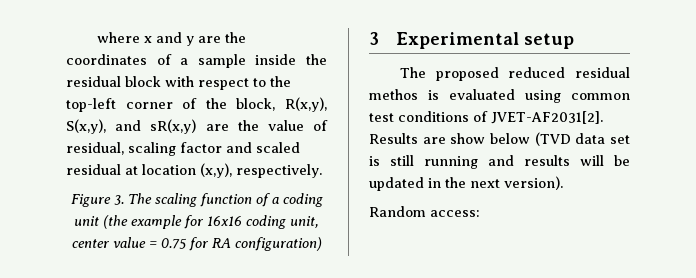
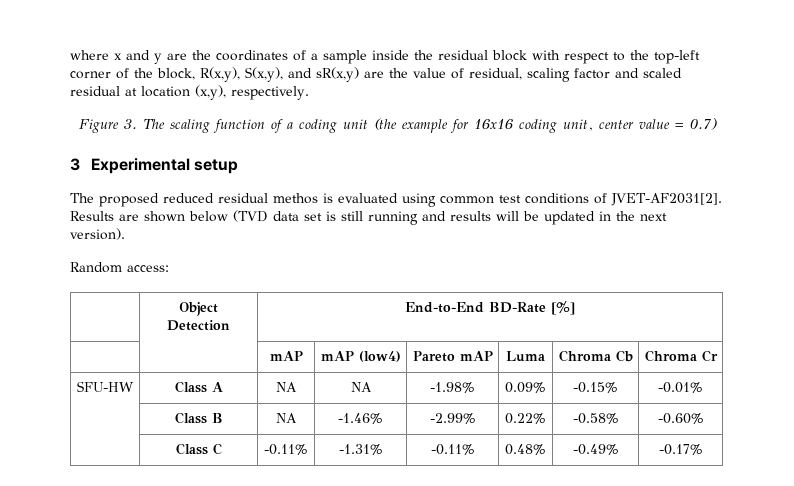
[160,237,322,251] 0.75 for RA configuration) -> [689,118,717,130] 0.7)
[450,133,486,144] show -> [144,211,185,222] shown
(480, 213) none -> [179,302,218,316] [167,320,230,331] [405,301,575,315] [269,351,303,361] [320,351,401,362] [412,351,493,362] [506,351,545,362] [558,350,633,362] [644,350,718,362] [77,381,134,392] [174,381,223,393] [276,382,297,392] [350,382,372,392] [430,382,475,393] [505,382,546,393] [573,382,618,393] [658,382,703,393] [174,412,223,424] [276,413,297,423] [338,413,383,424] [429,413,476,424] [505,413,546,424] [572,413,619,424] [657,413,704,424] [175,443,222,455] [264,444,308,455] [338,444,383,455] [430,444,475,455] [505,444,546,455] [572,444,619,455] [658,444,703,455] // | Object Detection | End-to-End BD-Rate [%] // | | mAP | mAP (low4) | Pareto mAP | Luma | Chroma Cb | Chroma Cr // SFU-HW | Class A | NA | NA | -1.98% | 0.09% | -0.15% | -0.01% // | Class B | NA | -1.46% | -2.99% | 0.22% | -0.58% | -0.60% // | Class C | -0.11% | -1.31% | -0.11% | 0.48% | -0.49% | -0.17%

